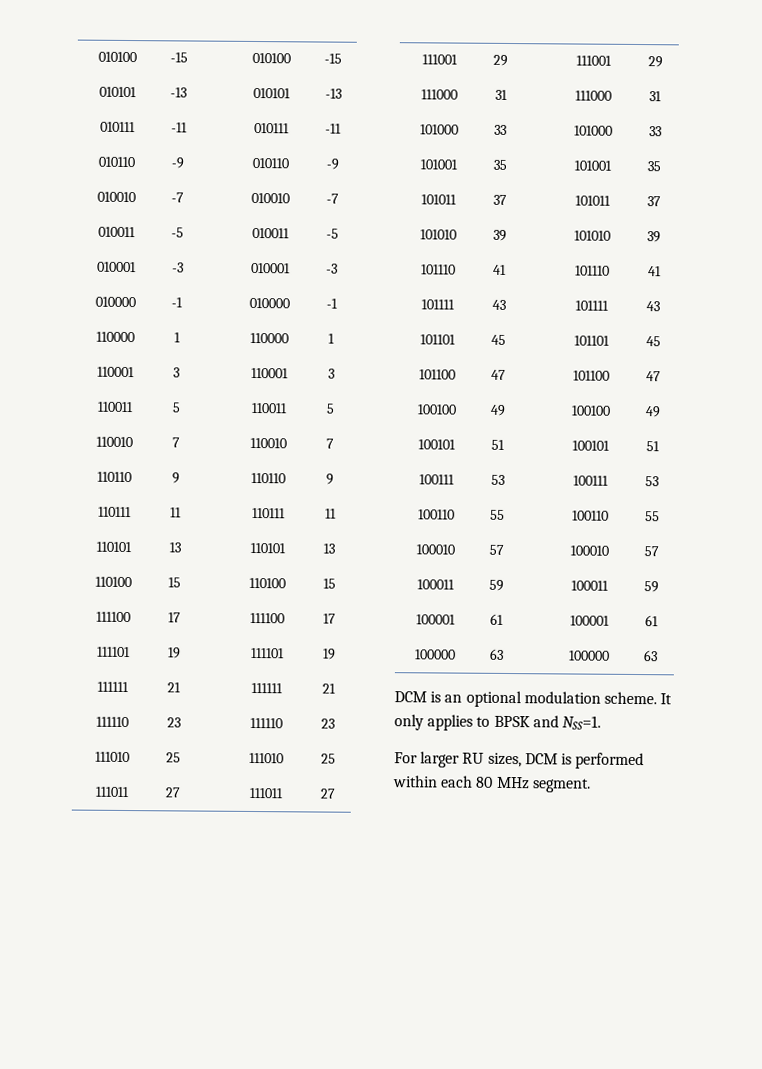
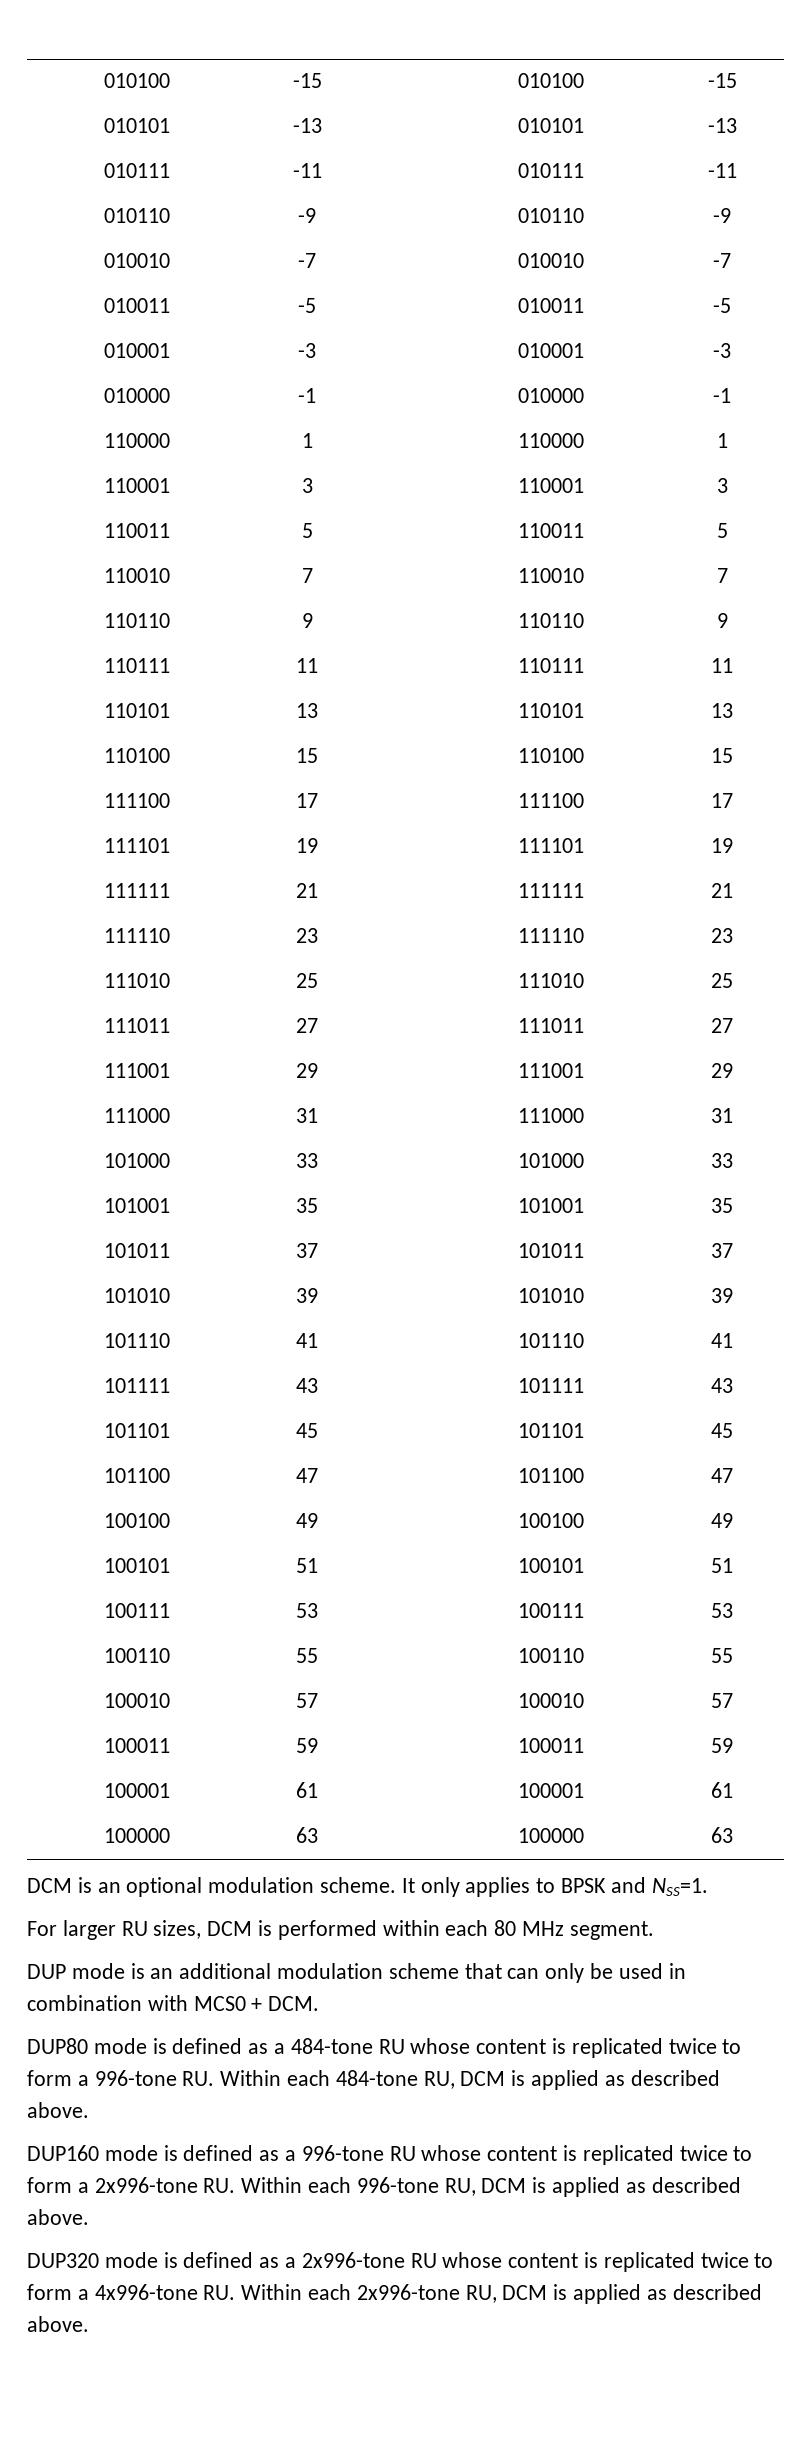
(591, 785) none -> [27,1963,686,1983] [27,1995,320,2011] [27,2038,742,2058] [27,2070,720,2090] [27,2102,89,2118] [27,2145,753,2165] [27,2177,741,2197] [27,2209,89,2225] [27,2252,774,2272] [27,2284,762,2304] [27,2316,89,2332] // DUP mode is an additional modulation scheme that can only be used in combination with MCS0 + DCM. // DUP80 mode is defined as a 484-tone RU whose content is replicated twice to form a 996-tone RU. Within each 484-tone RU, DCM is applied as described above. // DUP160 mode is defined as a 996-tone RU whose content is replicated twice to form a 2x996-tone RU. Within each 996-tone RU, DCM is applied as described above. // DUP320 mode is defined as a 2x996-tone RU whose content is replicated twice to form a 4x996-tone RU. Within each 2x996-tone RU, DCM is applied as described above.

